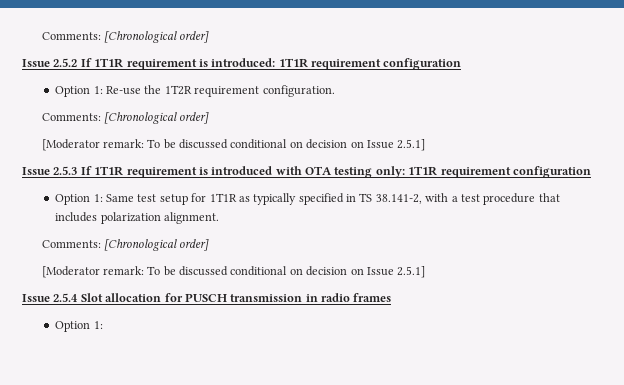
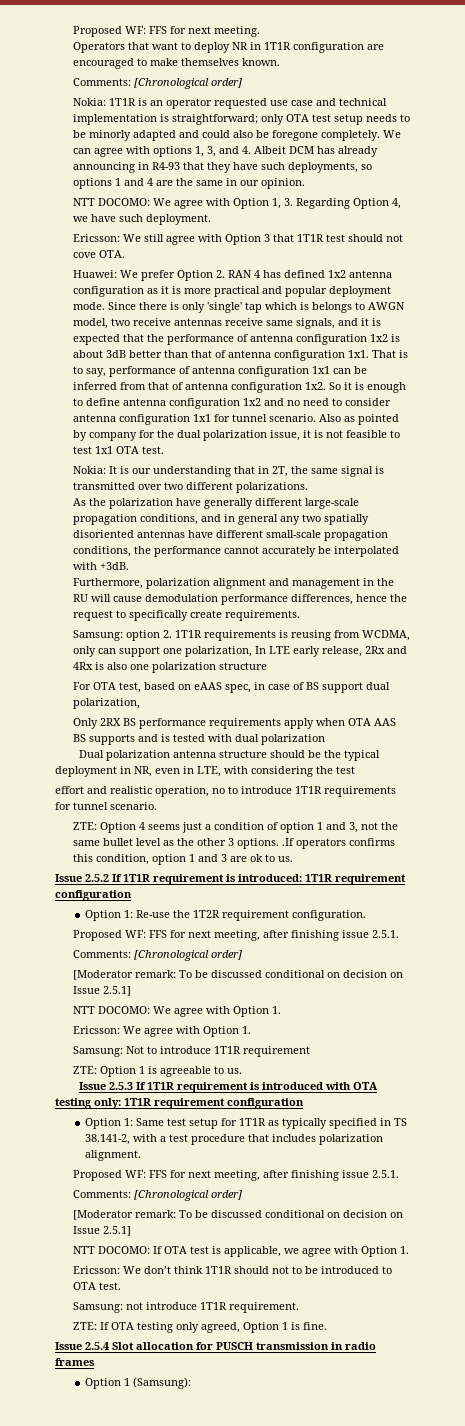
[41,31,210,43] Comments: [Chronological order] -> [72,26,260,37] [72,42,384,53] [72,58,280,69] [72,78,242,89] [72,98,387,109] [72,114,410,125] [72,130,401,141] [72,146,378,157] [72,162,372,173] [72,178,305,189] [72,198,401,209] [72,214,211,225] [72,234,403,245] [72,250,125,258] [72,270,392,281] [72,286,391,297] [72,302,405,313] [72,318,381,329] [72,334,400,345] [72,350,408,361] [72,366,367,377] [72,382,406,393] [72,398,391,409] [72,414,399,425] [72,430,400,441] [72,446,164,454] [72,466,384,477] [72,482,308,493] [72,498,359,509] [72,514,369,525] [72,530,388,541] [72,546,399,557] [72,562,129,570] [72,578,394,589] [72,594,407,605] [72,610,300,621] [72,630,410,641] [72,646,407,657] [72,662,267,673] [72,682,390,693] [72,698,140,709] [72,718,396,729] [72,734,325,745] [79,750,381,761] [55,766,355,777] [55,786,396,797] [55,802,157,810] [72,822,398,833] [72,838,395,849] [72,854,293,865] Proposed WF: FFS for next meeting. // Operators that want to deploy NR in 1T1R configuration are encouraged to make themselves known. // Comments: [Chronological order] // Nokia: 1T1R is an operator requested use case and technical implementation is straightforward; only OTA test setup needs to be minorly adapted and could also be foregone completely. We can agree with options 1, 3, and 4. Albeit DCM has already announcing in R4-93 that they have such deployments, so options 1 and 4 are the same in our opinion. // NTT DOCOMO: We agree with Option 1, 3. Regarding Option 4, we have such deployment. // Ericsson: We still agree with Option 3 that 1T1R test should not cove OTA. // Huawei: We prefer Option 2. RAN 4 has defined 1x2 antenna configuration as it is more practical and popular deployment mode. Since there is only 'single' tap which is belongs to AWGN model, two receive antennas receive same signals, and it is expected that the performance of antenna configuration 1x2 is about 3dB better than that of antenna configuration 1x1. That is to say, performance of antenna configuration 1x1 can be inferred from that of antenna configuration 1x2. So it is enough to define antenna configuration 1x2 and no need to consider antenna configuration 1x1 for tunnel scenario. Also as pointed by company for the dual polarization issue, it is not feasible to test 1x1 OTA test. // Nokia: It is our understanding that in 2T, the same signal is transmitted over two different polarizations. // As the polarization have generally different large-scale propagation conditions, and in general any two spatially disoriented antennas have different small-scale propagation conditions, the performance cannot accurately be interpolated with +3dB. // Furthermore, polarization alignment and management in the RU will cause demodulation performance differences, hence the request to specifically create requirements. // Samsung: option 2. 1T1R requirements is reusing from WCDMA, only can support one polarization, In LTE early release, 2Rx and 4Rx is also one polarization structure // For OTA test, based on eAAS spec, in case of BS support dual polarization, // Only 2RX BS performance requirements apply when OTA AAS BS supports and is tested with dual polarization // Dual polarization antenna structure should be the typical deployment in NR, even in LTE, with considering the test // effort and realistic operation, no to introduce 1T1R requirements for tunnel scenario. // ZTE: Option 4 seems just a condition of option 1 and 3, not the same bullet level as the other 3 options. .If operators confirms this condition, option 1 and 3 are ok to us.
(335, 91) none -> [72,930,399,941] // Proposed WF: FFS for next meeting, after finishing issue 2.5.1.
(426, 145) none -> [72,1006,281,1017] [72,1026,251,1037] [72,1046,310,1057] [72,1066,242,1077] // NTT DOCOMO: We agree with Option 1. // Ericsson: We agree with Option 1. // Samsung: Not to introduce 1T1R requirement // ZTE: Option 1 is agreeable to us.
(220, 218) none -> [72,1170,399,1181] // Proposed WF: FFS for next meeting, after finishing issue 2.5.1.
(426, 272) none -> [72,1246,409,1257] [72,1266,392,1274] [72,1282,121,1290] [72,1302,299,1313] [72,1322,327,1333] // NTT DOCOMO: If OTA test is applicable, we agree with Option 1. // Ericsson: We don’t think 1T1R should not to be introduced to OTA test. // Samsung: not introduce 1T1R requirement. // ZTE: If OTA testing only agreed, Option 1 is fine.
[93,321,103,329] 1: -> [123,1377,191,1389] 1 (Samsung):

